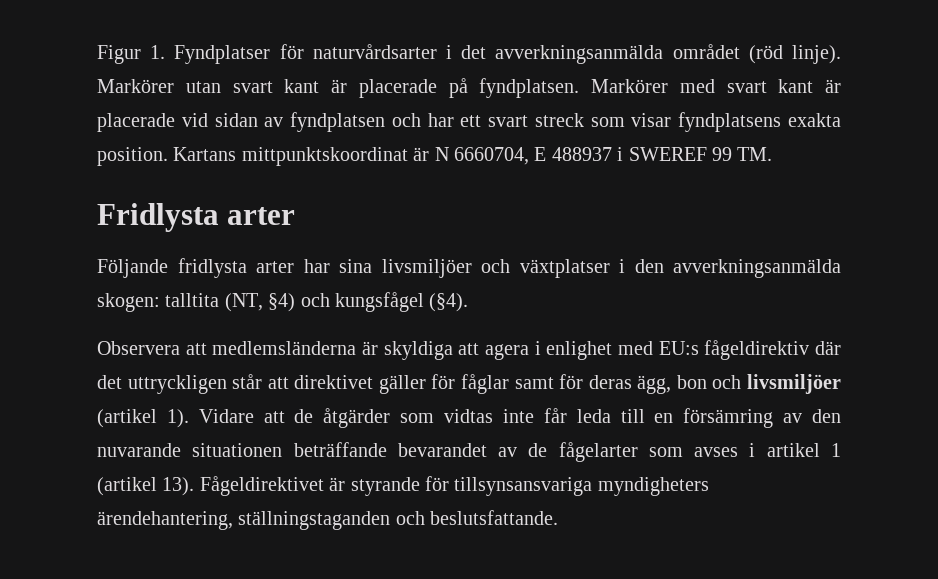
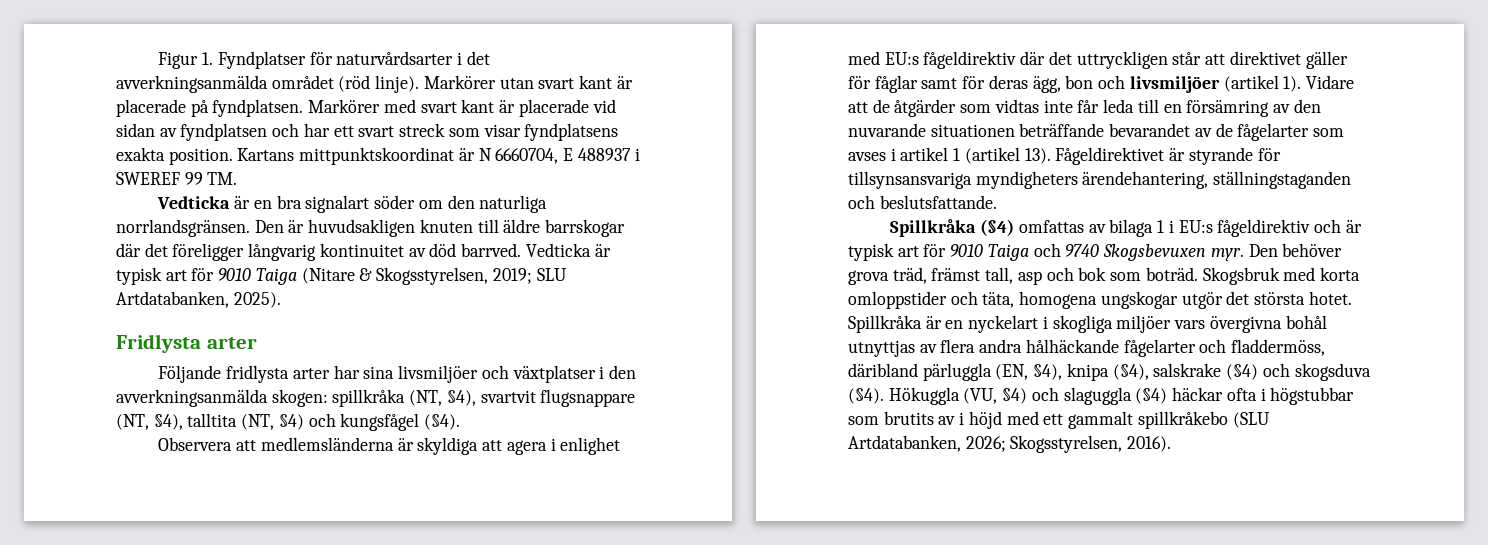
(773, 154) none -> [157,195,548,213] [116,219,626,237] [116,243,611,261] [116,267,567,285] [116,291,281,308] // Vedticka är en bra signalart söder om den naturliga norrlandsgränsen. Den är huvudsakligen knuten till äldre barrskogar där det föreligger långvarig kontinuitet av död barrved. Vedticka är typisk art för 9010 Taiga (Nitare & Skogsstyrelsen, 2019; SLU Artdatabanken, 2025).
(160, 302) none -> [332,389,636,407] [116,414,183,430] spillkråka (NT, §4), svartvit flugsnappare (NT, §4),
(559, 517) none -> [890,219,1362,237] [848,243,1343,261] [848,267,1360,285] [848,291,1352,309] [848,315,1327,333] [848,339,1326,357] [848,363,1371,381] [848,387,1355,405] [848,411,1270,429] [848,435,1172,453] // Spillkråka (§4) omfattas av bilaga 1 i EU:s fågeldirektiv och är typisk art för 9010 Taiga och 9740 Skogsbevuxen myr. Den behöver grova träd, främst tall, asp och bok som boträd. Skogsbruk med korta omloppstider och täta, homogena ungskogar utgör det största hotet. Spillkråka är en nyckelart i skogliga miljöer vars övergivna bohål utnyttjas av flera andra hålhäckande fågelarter och fladdermöss, däribland pärluggla (EN, §4), knipa (§4), salskrake (§4) och skogsduva (§4). Hökuggla (VU, §4) och slaguggla (§4) häckar ofta i högstubbar som brutits av i höjd med ett gammalt spillkråkebo (SLU Artdatabanken, 2026; Skogsstyrelsen, 2016).

